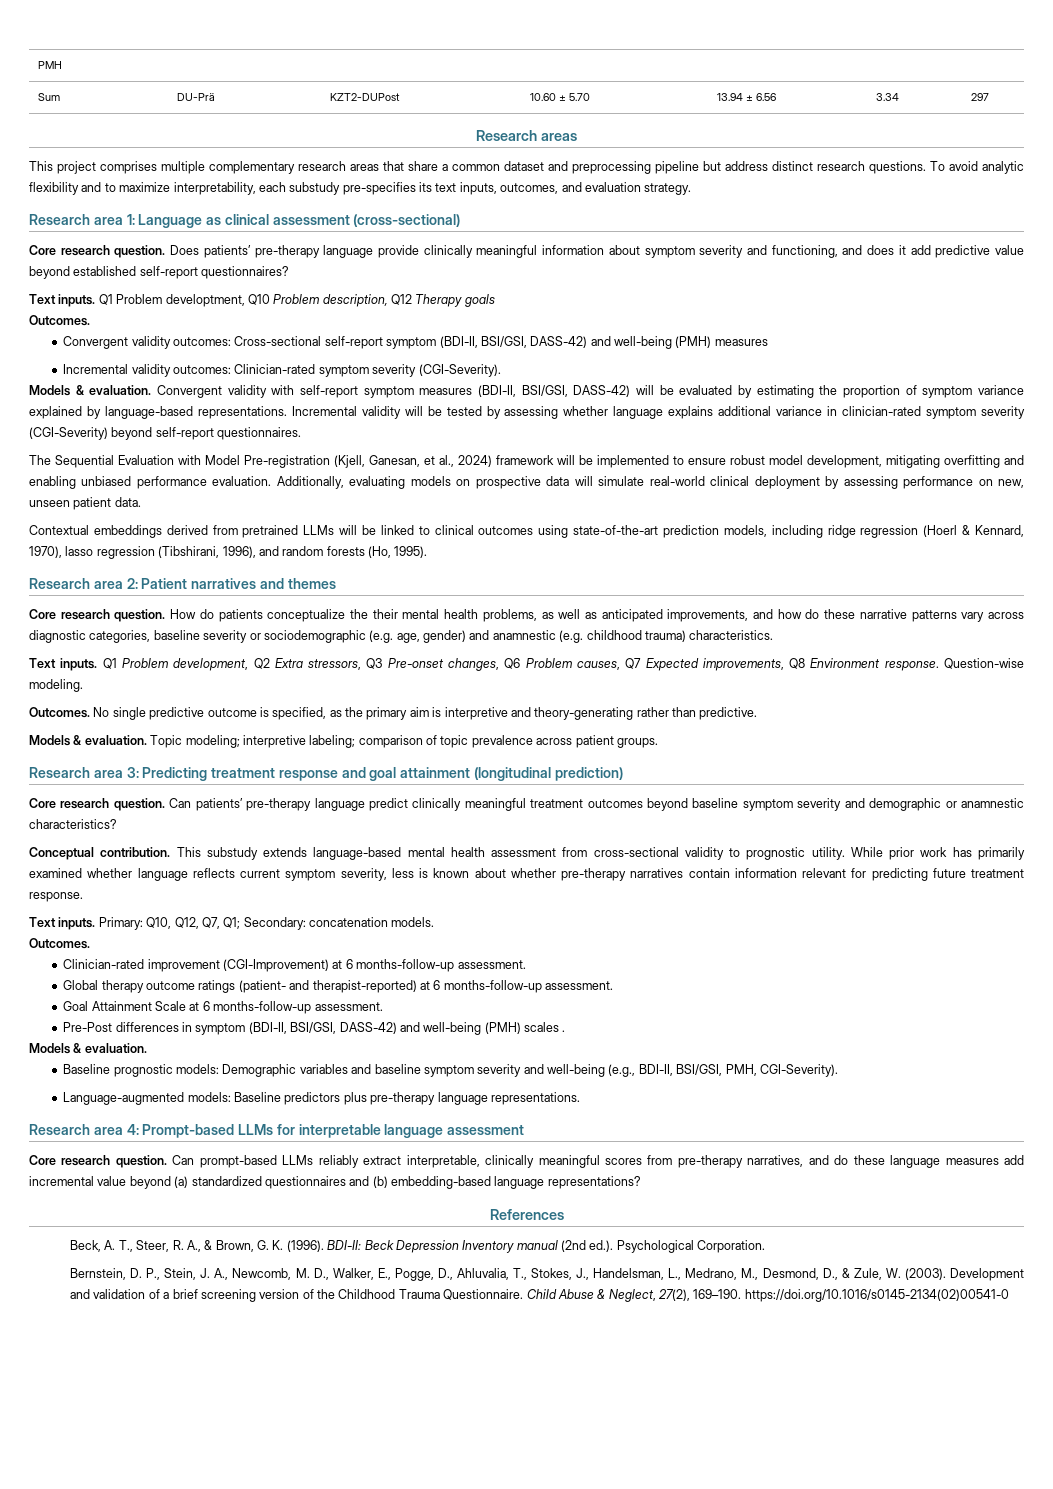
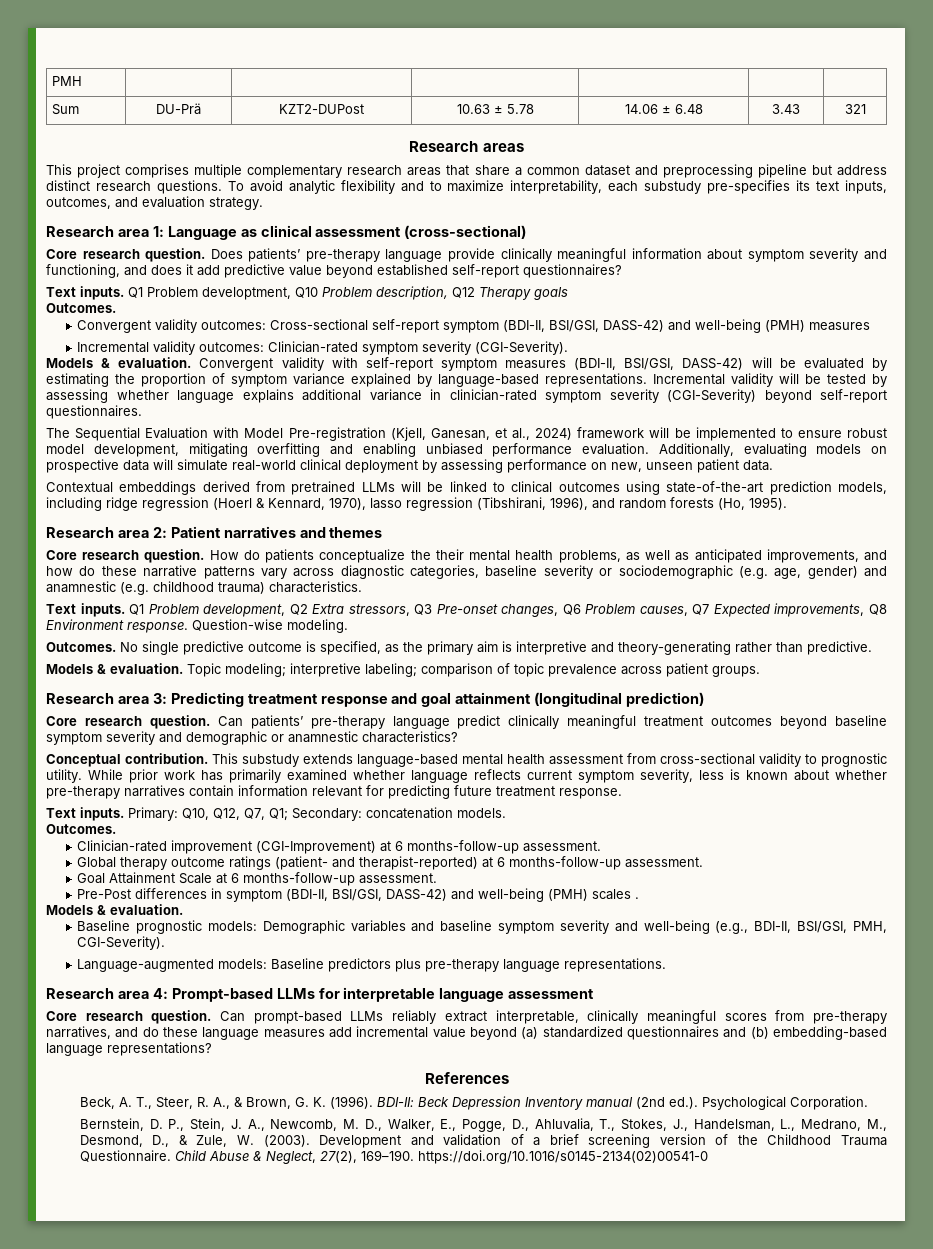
[530,93,590,101] [716,93,776,101] [876,93,899,101] [971,93,989,101] 10.60 ± 5.70 | 13.94 ± 6.56 | 3.34 | 297 -> [456,104,534,114] [624,104,703,114] [772,104,800,114] [844,104,866,114] 10.63 ± 5.78 | 14.06 ± 6.48 | 3.43 | 321

